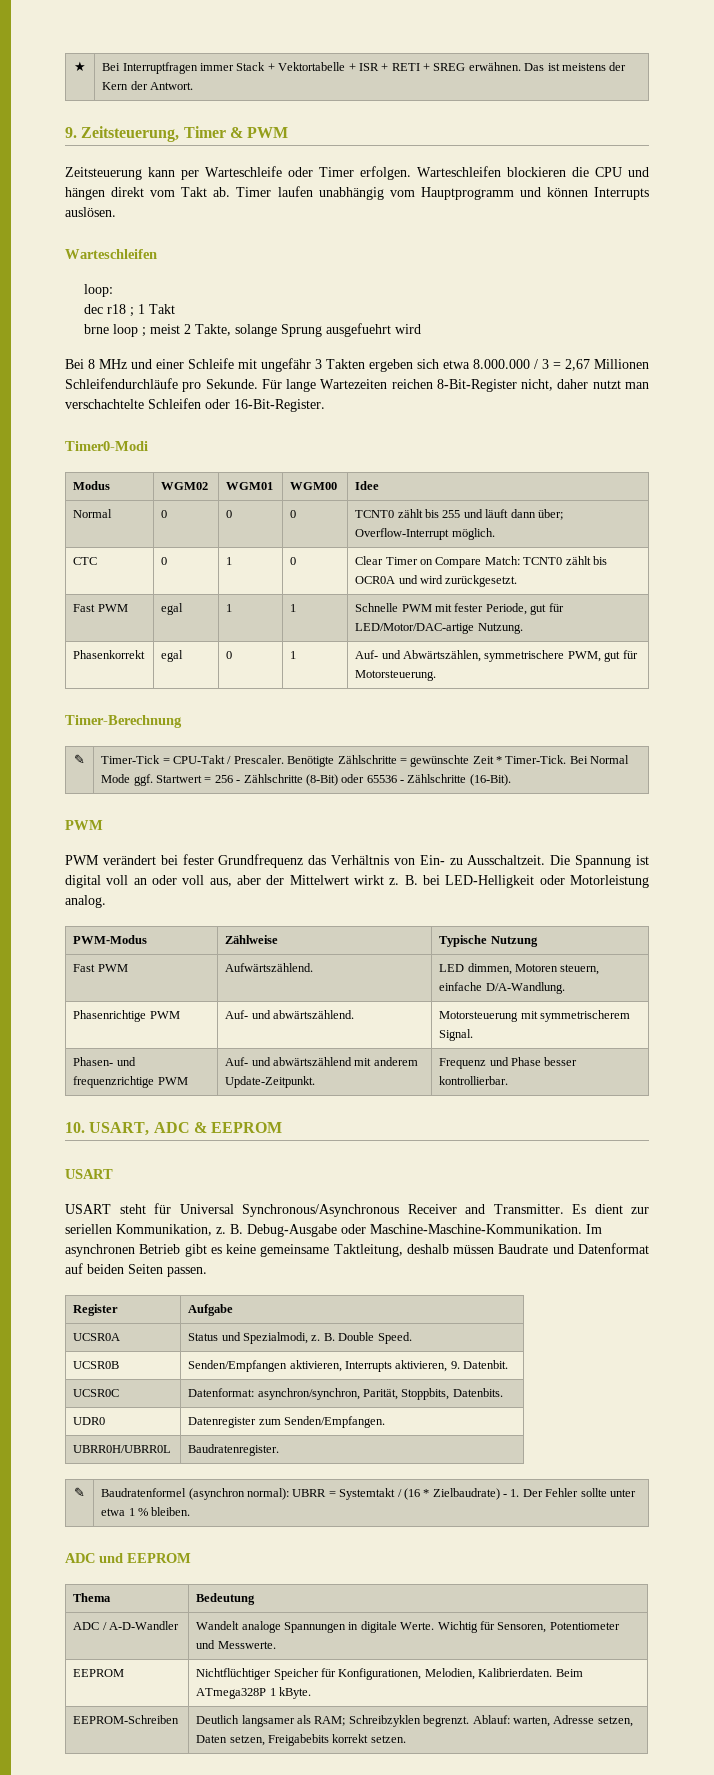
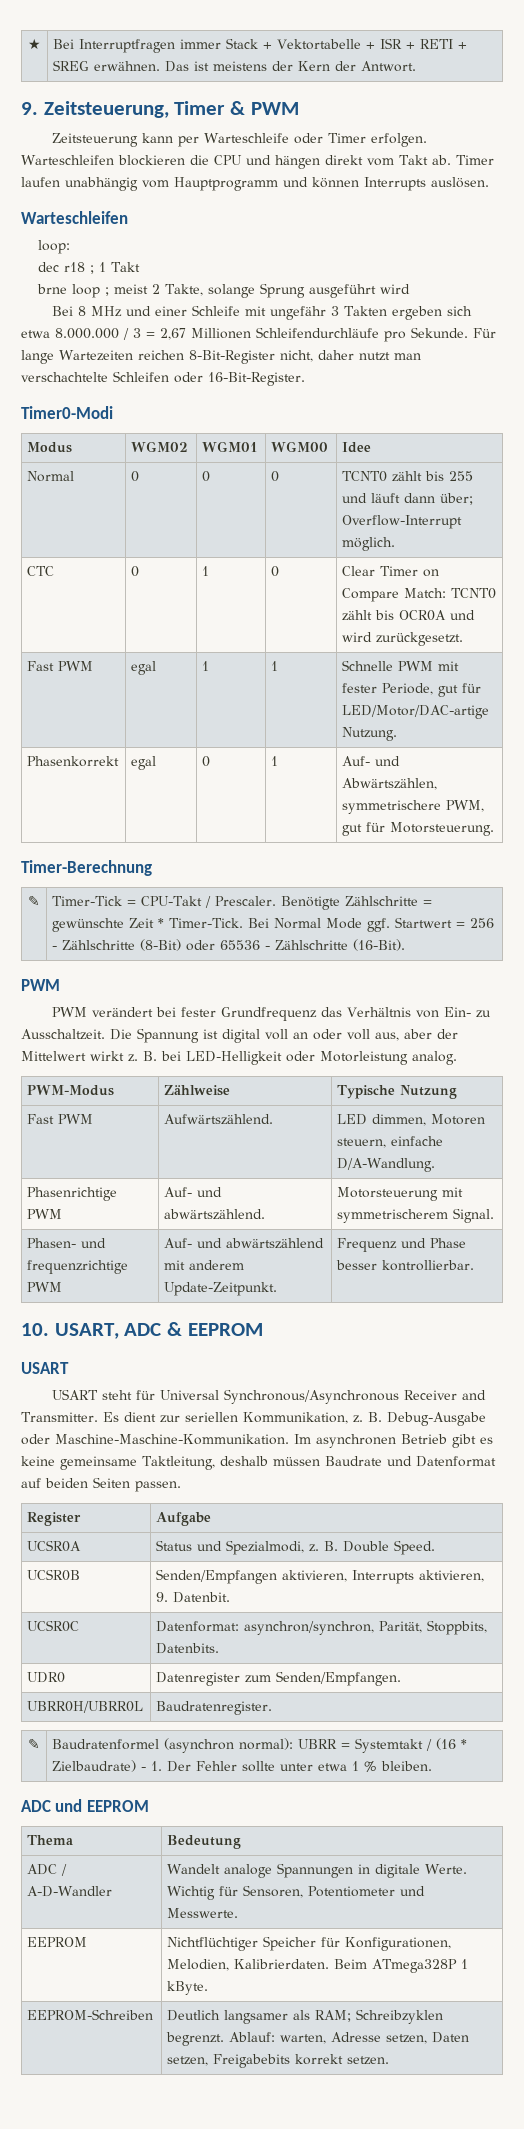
[325,323,391,337] ausgefuehrt -> [309,284,377,298] ausgeführt

